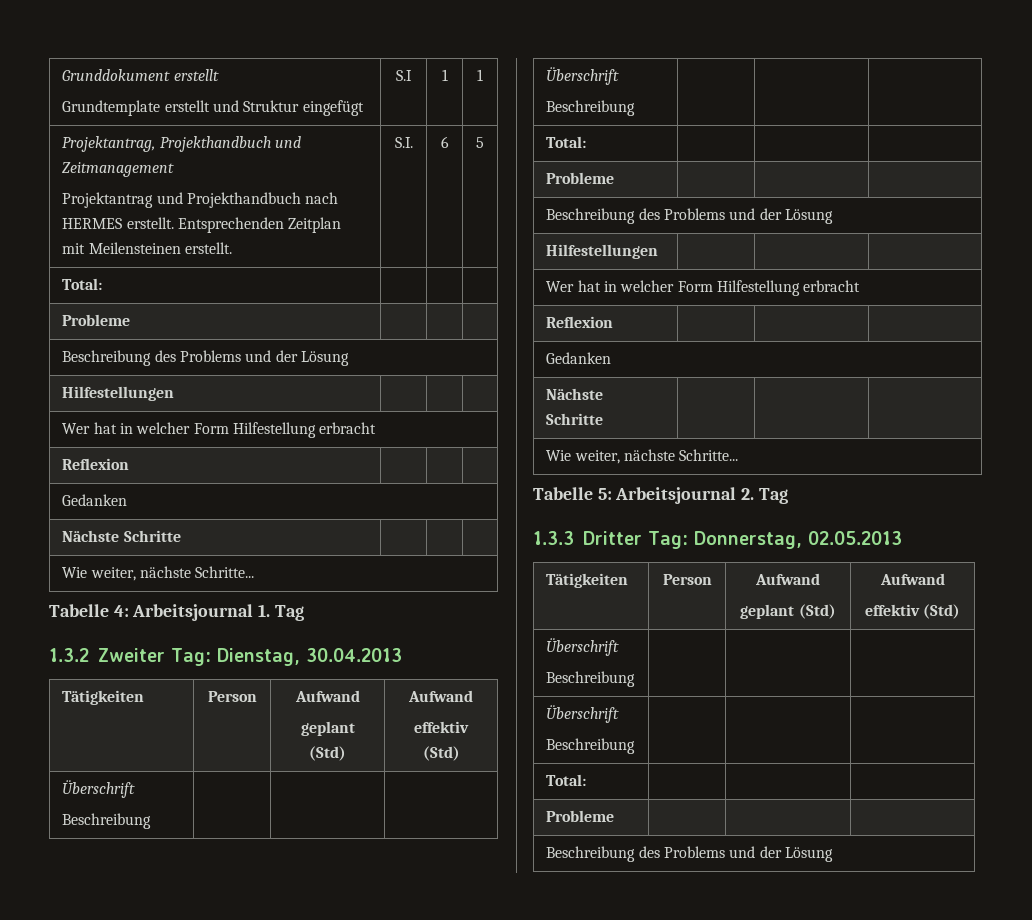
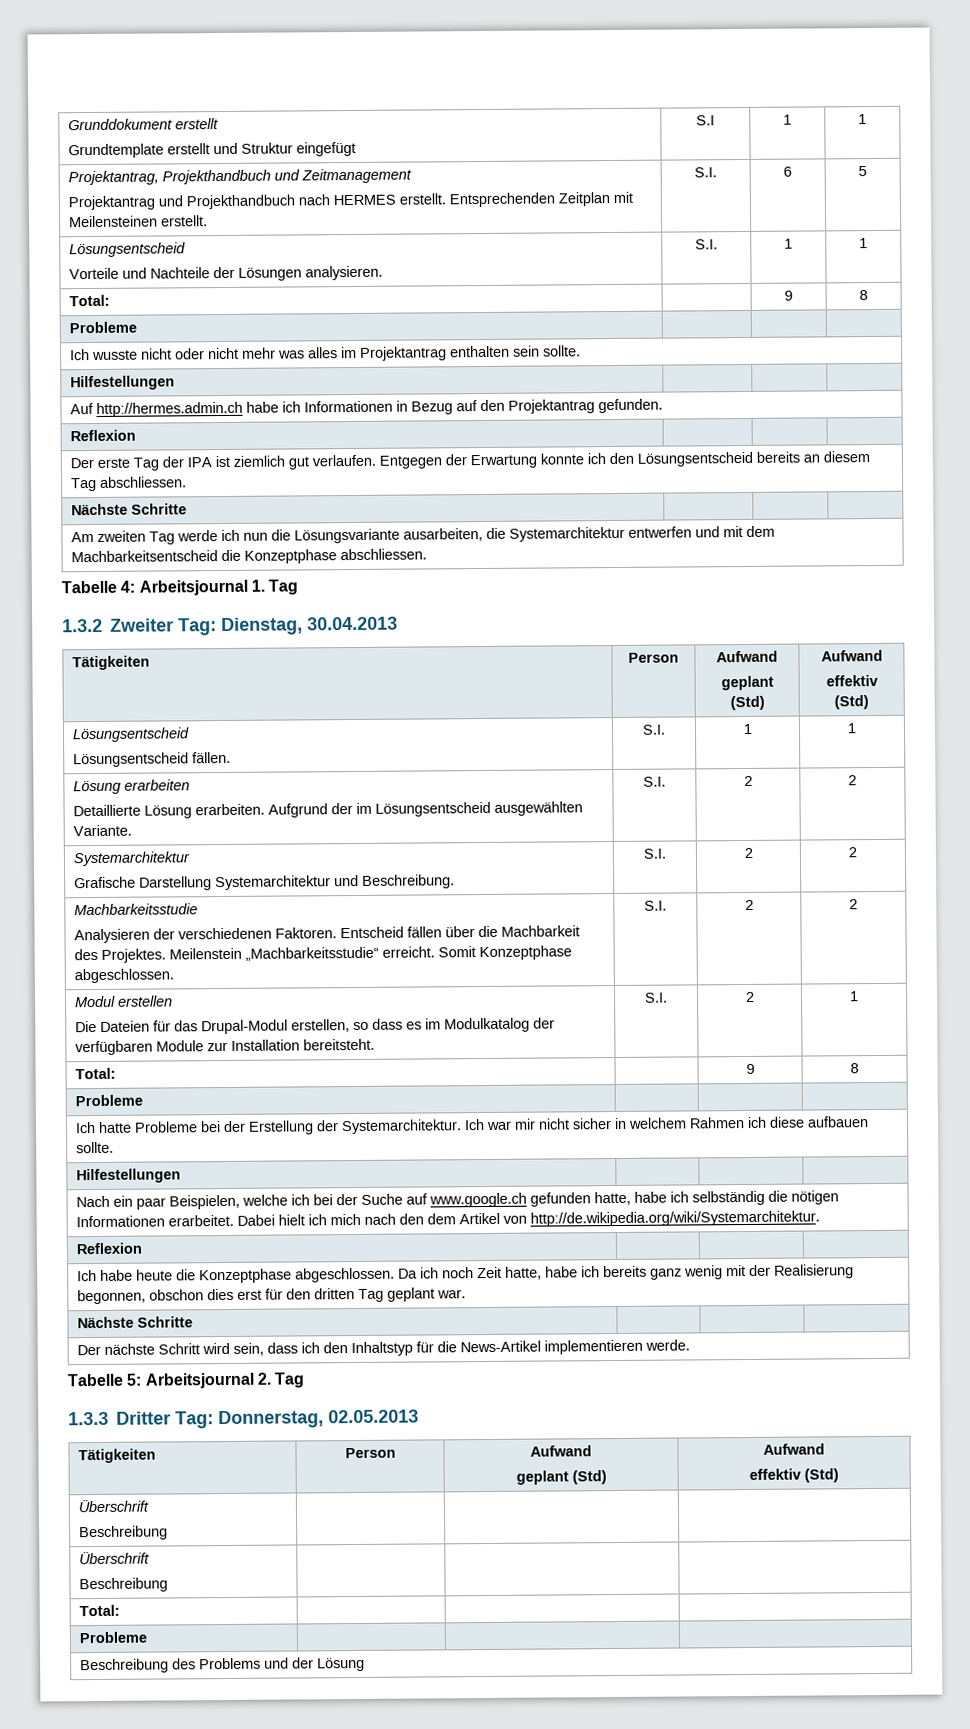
[62,278,103,290] [62,314,131,326] [62,350,350,366] [62,386,175,401] [62,422,377,438] [62,458,130,470] [62,494,128,506] [62,530,181,542] [62,566,255,581] // Total: | | | // Probleme | | | // Beschreibung des Problems und der Lösung // Hilfestellungen | | | // Wer hat in welcher Form Hilfestellung erbracht // Reflexion | | | // Gedanken // Nächste Schritte | | | // Wie weiter, nächste Schritte... -> [69,242,187,258] [69,265,384,281] [695,239,718,250] [784,238,793,249] [859,238,868,249] [69,294,111,307] [784,290,793,301] [859,290,868,301] [69,321,138,334] [70,345,582,361] [70,375,176,391] [70,398,664,417] [70,429,137,442] [70,451,871,471] [71,476,188,492] [71,503,188,516] [71,525,776,545] [71,548,428,564] // Lösungsentscheid // Vorteile und Nachteile der Lösungen analysieren. | S.I. | 1 | 1 // Total: | | 9 | 8 // Probleme | | | // Ich wusste nicht oder nicht mehr was alles im Projektantrag enthalten sein sollte. // Hilfestellungen | | | // Auf http://hermes.admin.ch habe ich Informationen in Bezug auf den Projektantrag gefunden. // Reflexion | | | // Der erste Tag der IPA ist ziemlich gut verlaufen. Entgegen der Erwartung konnte ich den Lösungsentscheid bereits an diesem Tag abschliessen. // Nächste Schritte | | | // Am zweiten Tag werde ich nun die Lösungsvariante ausarbeiten, die Systemarchitektur entwerfen und mit dem Machbarkeitsentscheid die Konzeptphase abschliessen.
[62,780,136,798] [62,813,152,829] [546,67,620,85] [546,100,636,116] [546,136,587,148] [546,172,615,184] [546,208,834,224] [546,244,659,259] [546,280,861,296] [546,316,614,328] [546,352,612,364] [546,388,604,400] [546,413,604,425] [546,449,739,464] Überschrift // Beschreibung | | | // Überschrift // Beschreibung | | | // Total: | | | // Probleme | | | // Beschreibung des Problems und der Lösung // Hilfestellungen | | | // Wer hat in welcher Form Hilfestellung erbracht // Reflexion | | | // Gedanken // Nächste Schritte | | | // Wie weiter, nächste Schritte... -> [72,727,191,743] [73,751,232,768] [642,724,666,735] [742,723,753,735] [847,723,857,734] [73,779,191,795] [73,801,584,819] [73,824,133,837] [643,776,666,787] [743,775,753,787] [848,775,857,786] [73,851,191,867] [74,874,456,891] [643,848,666,859] [743,847,753,859] [848,847,857,858] [74,903,199,916] [74,925,581,944] [74,945,573,963] [74,968,175,984] [644,900,667,911] [744,899,754,911] [849,899,858,910] [74,995,174,1008] [75,1017,556,1035] [75,1038,376,1056] [644,992,668,1003] [744,991,755,1003] [849,991,859,1002] [75,1067,117,1080] [745,1063,755,1075] [850,1063,859,1074] [75,1094,144,1107] [75,1116,870,1135] [76,1141,115,1154] [76,1168,182,1184] [76,1190,840,1210] [76,1210,821,1228] [76,1242,143,1255] [77,1264,855,1284] [77,1287,467,1305] [77,1316,194,1329] [77,1339,691,1357] Lösungsentscheid // Lösungsentscheid fällen. | S.I. | 1 | 1 // Lösung erarbeiten // Detaillierte Lösung erarbeiten. Aufgrund der im Lösungsentscheid ausgewählten Variante. | S.I. | 2 | 2 // Systemarchitektur // Grafische Darstellung Systemarchitektur und Beschreibung. | S.I. | 2 | 2 // Machbarkeitsstudie // Analysieren der verschiedenen Faktoren. Entscheid fällen über die Machbarkeit des Projektes. Meilenstein „Machbarkeitsstudie“ erreicht. Somit Konzeptphase abgeschlossen. | S.I. | 2 | 2 // Modul erstellen // Die Dateien für das Drupal-Modul erstellen, so dass es im Modulkatalog der verfügbaren Module zur Installation bereitsteht. | S.I. | 2 | 1 // Total: | | 9 | 8 // Probleme | | | // Ich hatte Probleme bei der Erstellung der Systemarchitektur. Ich war mir nicht sicher in welchem Rahmen ich diese aufbauen sollte. // Hilfestellungen | | | // Nach ein paar Beispielen, welche ich bei der Suche auf www.google.ch gefunden hatte, habe ich selbständig die nötigen Informationen erarbeitet. Dabei hielt ich mich nach den dem Artikel von http://de.wikipedia.org/wiki/Systemarchitektur. // Reflexion | | | // Ich habe heute die Konzeptphase abgeschlossen. Da ich noch Zeit hatte, habe ich bereits ganz wenig mit der Realisierung begonnen, obschon dies erst für den dritten Tag geplant war. // Nächste Schritte | | | // Der nächste Schritt wird sein, dass ich den Inhaltstyp für die News-Artikel implementieren werde.

